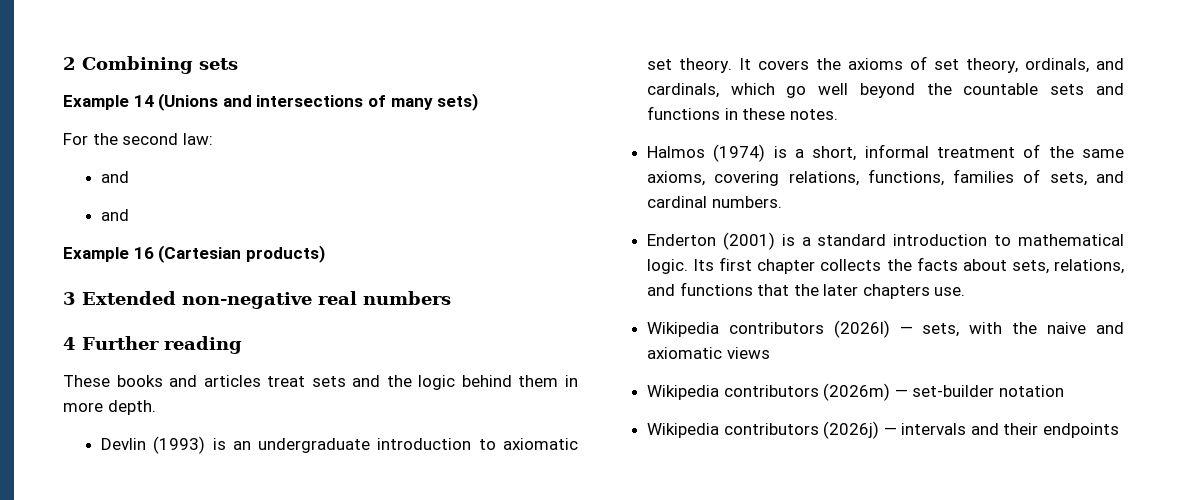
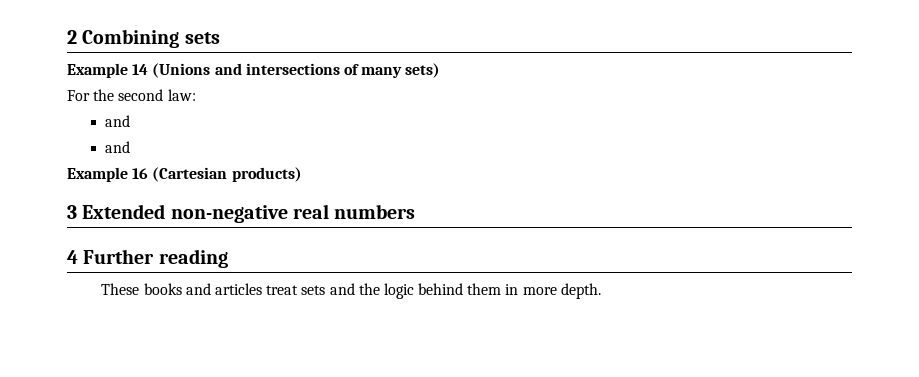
[100,436,578,454] [646,56,1124,73] [646,83,1124,98] [646,106,838,120] [646,144,1124,162] [646,169,1124,186] [646,196,782,208] [646,232,1124,250] [646,257,1124,274] [646,282,966,299] [646,320,1124,338] [646,347,770,359] [646,383,1064,401] [646,421,1120,439] // Devlin (1993) is an undergraduate introduction to axiomatic set theory. It covers the axioms of set theory, ordinals, and cardinals, which go well beyond the countable sets and functions in these notes. // Halmos (1974) is a short, informal treatment of the same axioms, covering relations, functions, families of sets, and cardinal numbers. // Enderton (2001) is a standard introduction to mathematical logic. Its first chapter collects the facts about sets, relations, and functions that the later chapters use. // Wikipedia contributors (2026l) — sets, with the naive and axiomatic views // Wikipedia contributors (2026m) — set-builder notation // Wikipedia contributors (2026j) — intervals and their endpoints -> (601, 291) none

